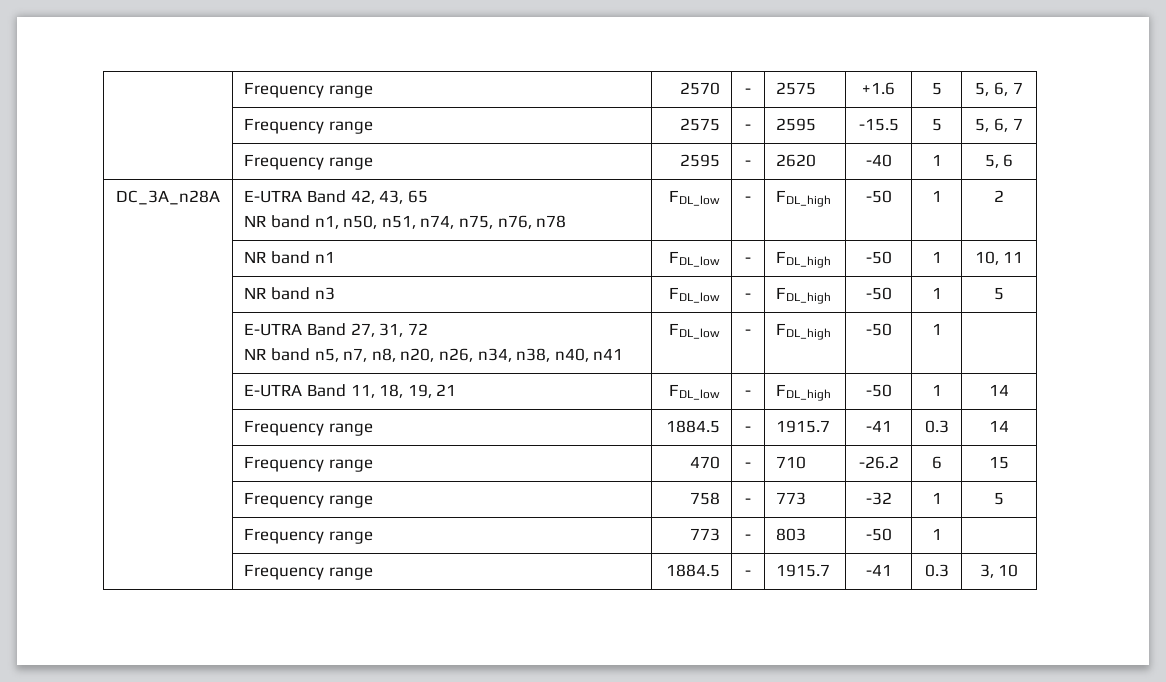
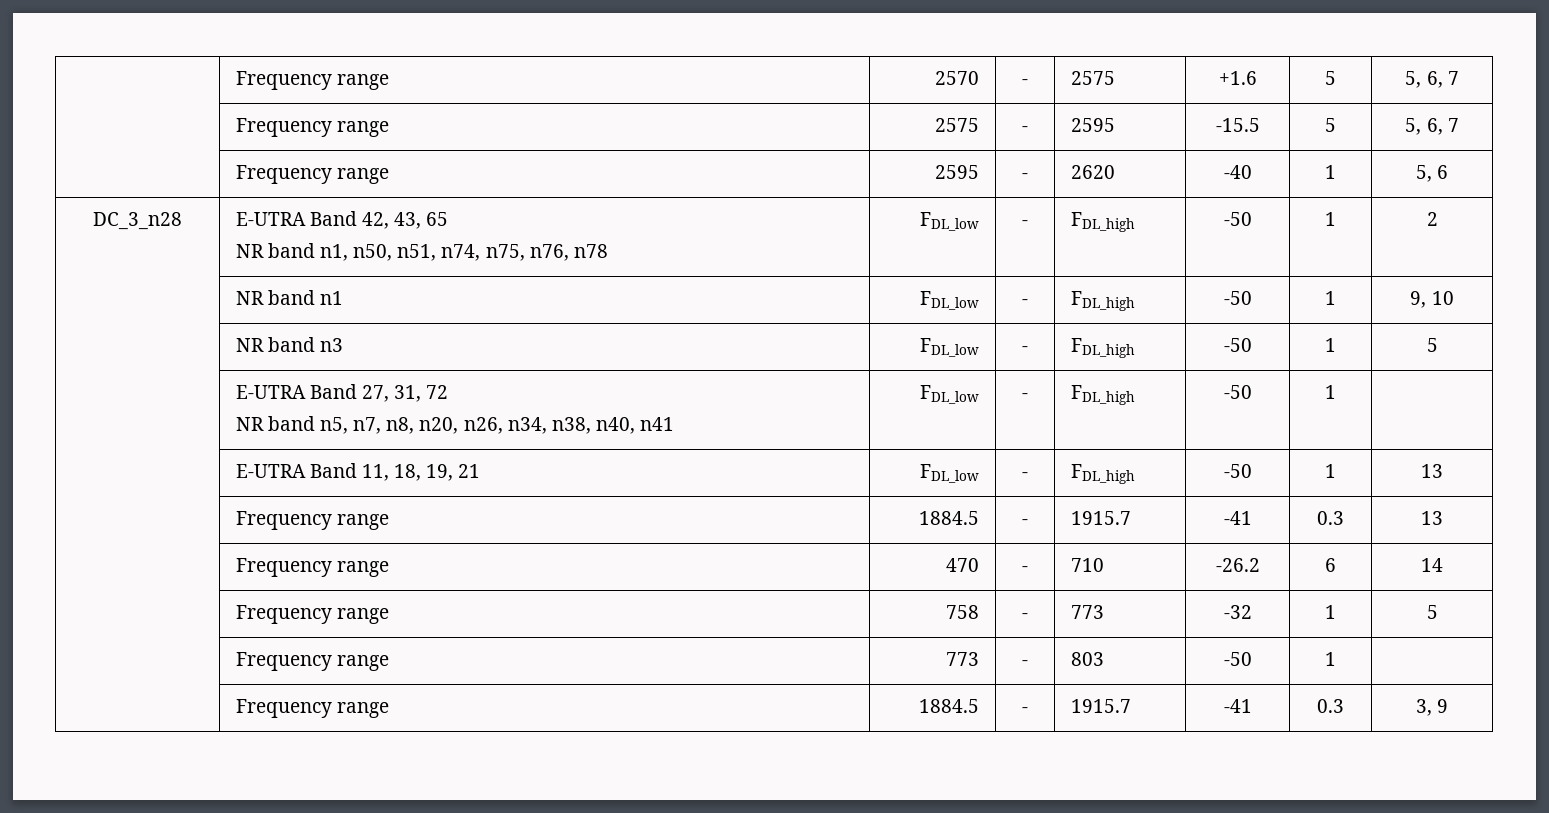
[116,190,220,205] DC_3A_n28A -> [93,212,182,230] DC_3_n28
[974,251,1024,265] 10, 11 -> [1410,291,1454,308] 9, 10
[989,384,1009,396] [244,420,374,436] [665,420,720,433] [745,426,751,432] [776,420,831,433] [865,420,892,432] [924,420,949,433] [989,420,1009,432] 14 // | Frequency range | 1884.5 | - | 1915.7 | -41 | 0.3 | 14 -> [1421,464,1443,478] [235,511,389,530] [919,511,980,525] [1022,519,1028,525] [1070,511,1131,525] [1223,511,1252,525] [1317,511,1344,525] [1421,511,1443,525] 13 // | Frequency range | 1884.5 | - | 1915.7 | -41 | 0.3 | 13
[989,456,1009,469] 15 -> [1421,558,1443,572] 14
[998,564,1019,577] 10 -> [1437,699,1449,713] 9

